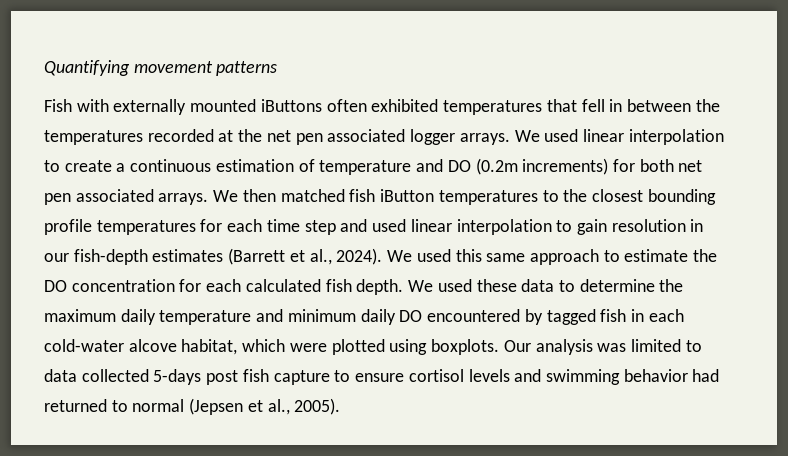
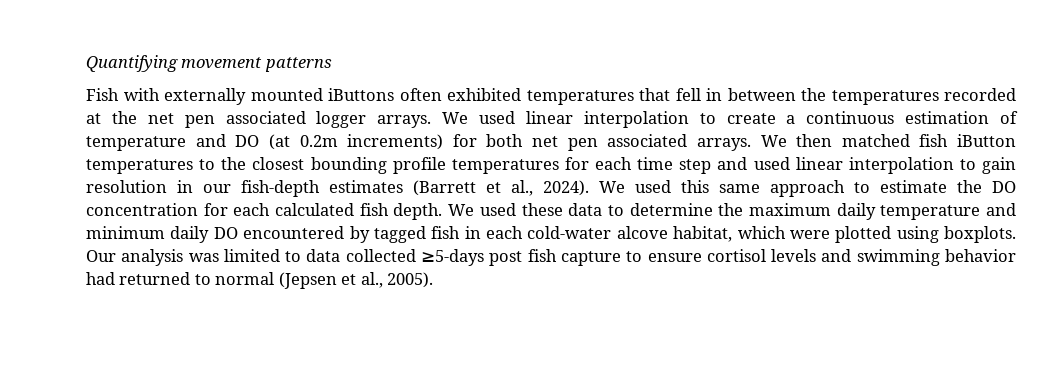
[475,158,518,175] (0.2m -> [268,134,338,150] (at 0.2m
[153,369,202,385] 5-days -> [421,249,485,266] ≥5-days

